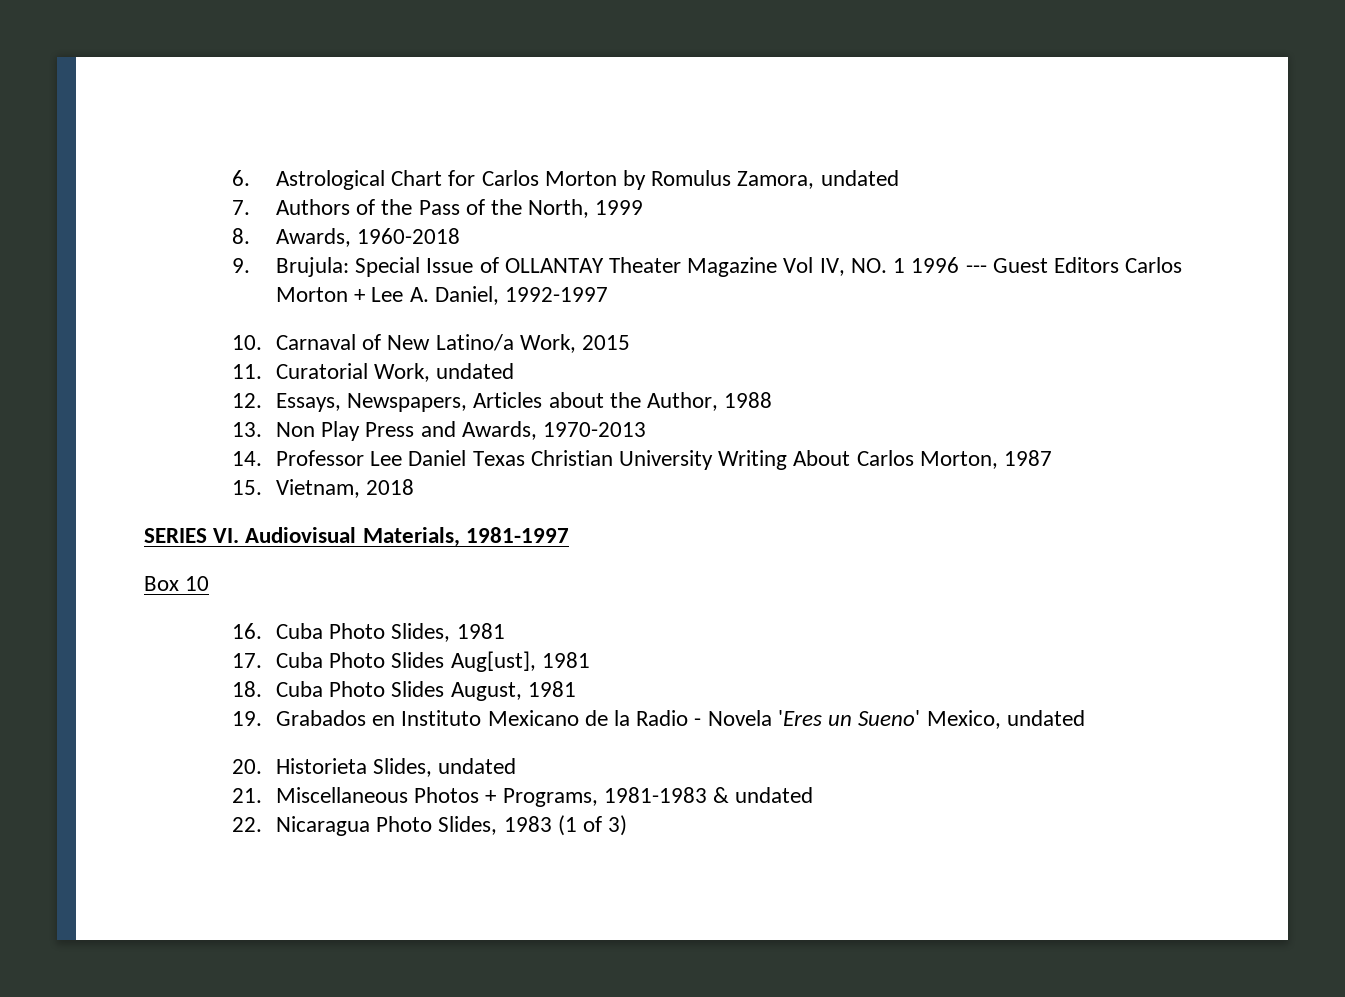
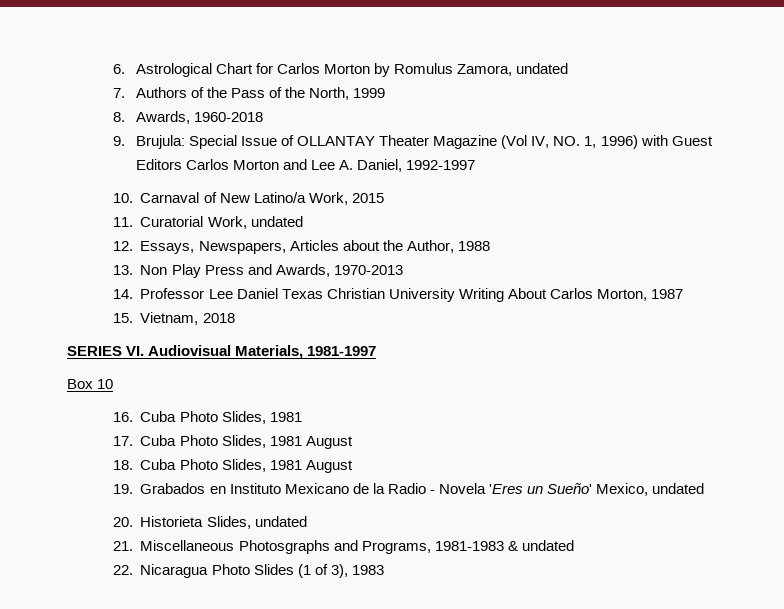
[783,257,814,273] Vol -> [501,135,528,149] (Vol
[893,257,987,273] 1 1996 --- -> [584,135,668,149] 1, 1996) with
[354,289,366,302] + -> [283,159,308,170] and
[391,651,590,672] Slides Aug[ust], 1981 -> [221,435,353,449] Slides, 1981 August
[391,681,576,701] Slides August, 1981 -> [221,459,353,473] Slides, 1981 August
[858,710,921,726] Sueno' -> [547,483,593,494] Sueño'
[414,787,497,803] Photos + -> [238,540,358,554] Photosgraphs and
[438,815,628,836] Slides, 1983 (1 of 3) -> [253,564,384,578] Slides (1 of 3), 1983

